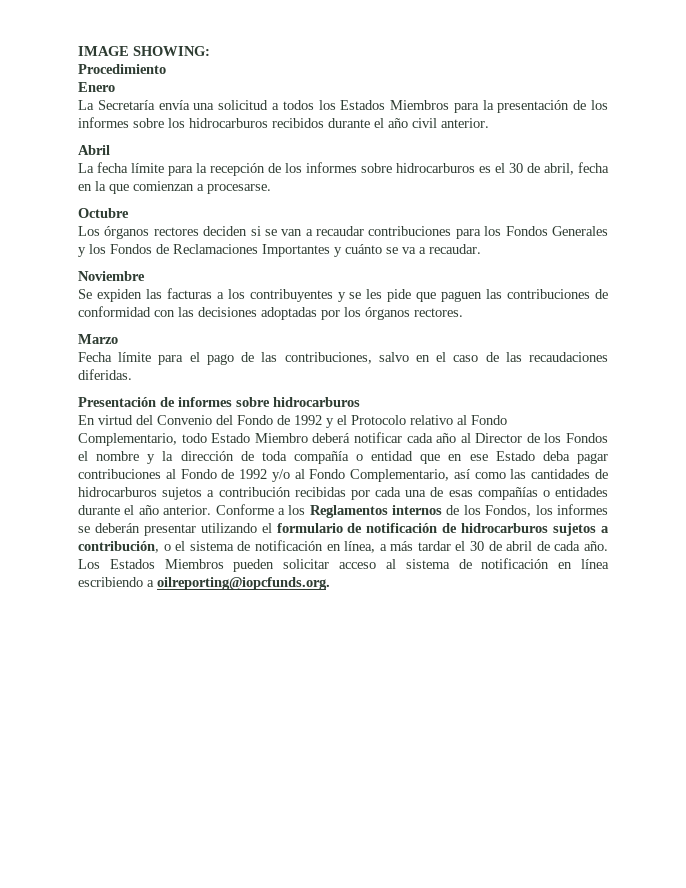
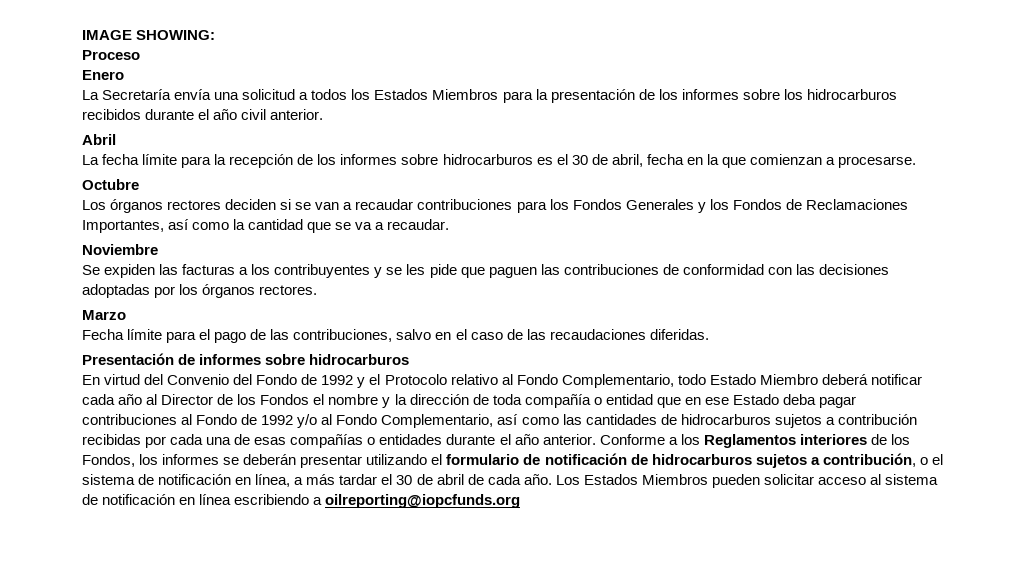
[78,64,166,74] Procedimiento -> [82,50,140,60] Proceso
[262,244,382,257] Importantes y cuánto -> [82,219,332,233] Importantes, así como la cantidad que
[392,505,443,515] internos -> [799,434,867,445] interiores
[157,577,330,590] oilreporting@iopcfunds.org. -> [325,494,521,508] oilreporting@iopcfunds.org

